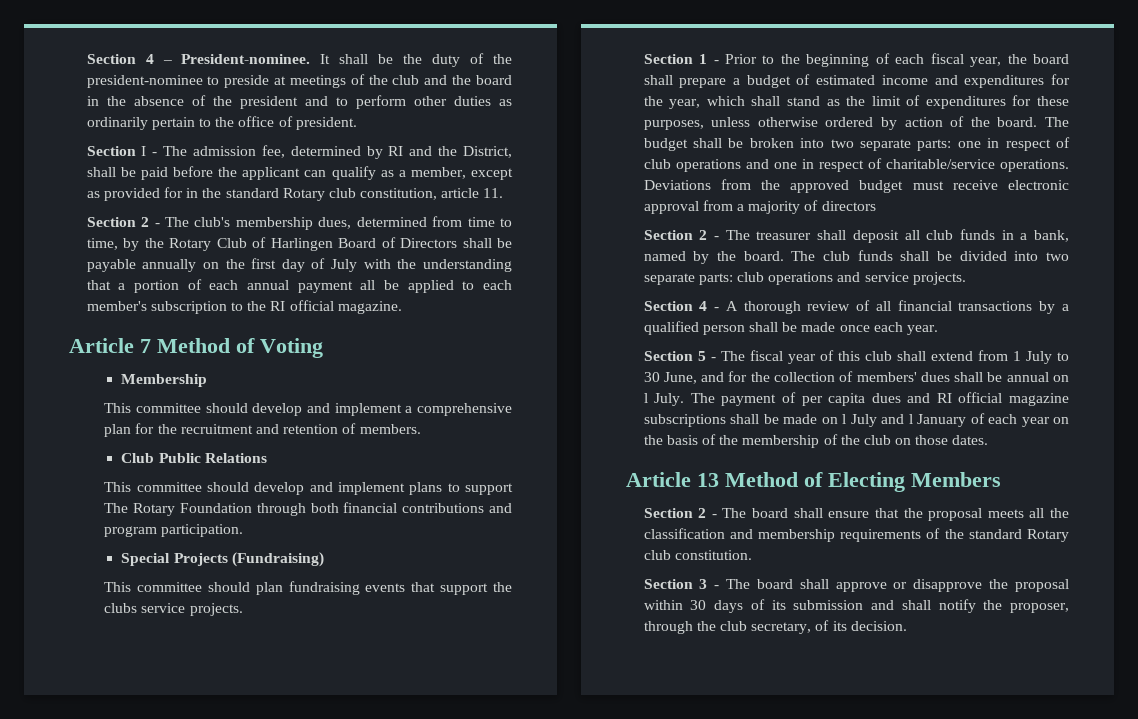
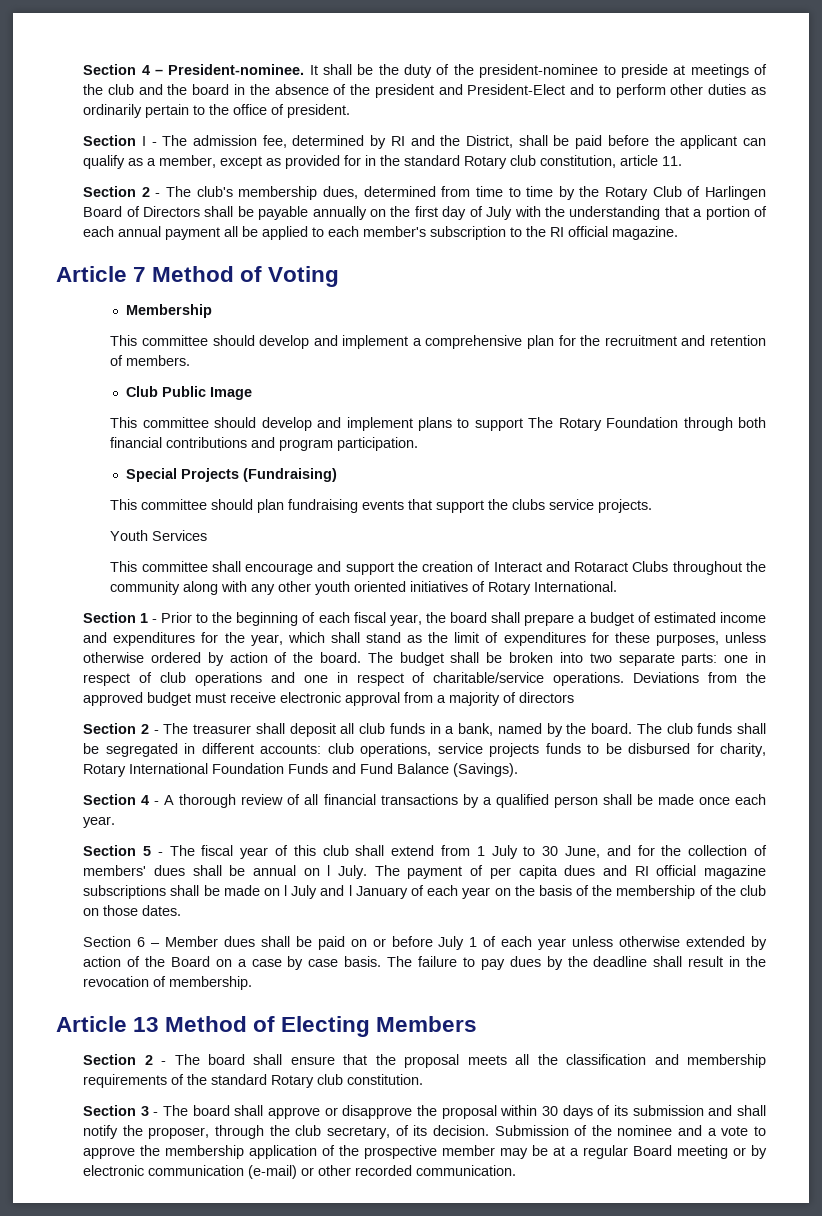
(328, 101) none -> [467,84,595,95] President-Elect and
[86,238,118,250] time, -> [526,186,554,197] time
[204,453,267,463] Relations -> [210,387,253,400] Image
(243, 609) none -> [110,530,208,541] [110,561,766,575] [110,581,618,595] // Youth Services // This committee shall encourage and support the creation of Interact and Rotaract Clubs throughout the community along with any other youth oriented initiatives of Rotary International.
[959,251,1069,261] [643,272,966,285] divided into two separate parts: club operations and service projects. -> [105,743,766,757] [83,763,519,777] segregated in different accounts: club operations, service projects funds to be disbursed for charity, Rotary International Foundation Funds and Fund Balance (Savings).
(989, 440) none -> [83,936,768,950] [83,956,766,970] [83,976,253,990] // Section 6 – Member dues shall be paid on or before July 1 of each year unless otherwise extended by action of the Board on a case by case basis. The failure to pay dues by the deadline shall result in the revocation of membership.
(907, 626) none -> [494,1125,766,1136] [83,1145,767,1159] [83,1165,517,1179] Submission of the nominee and a vote to approve the membership application of the prospective member may be at a regular Board meeting or by electronic communication (e-mail) or other recorded communication.

